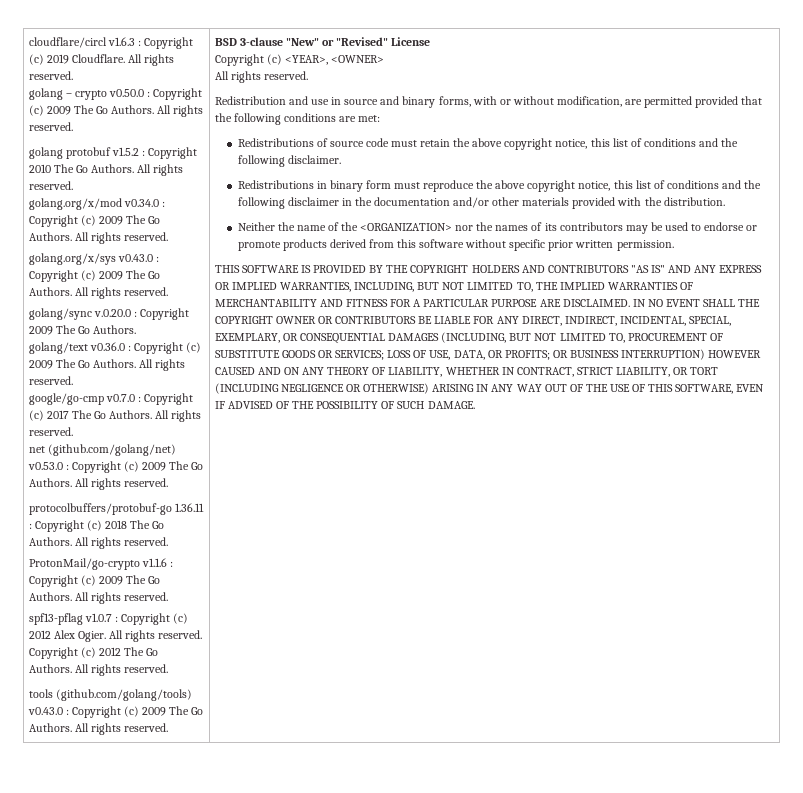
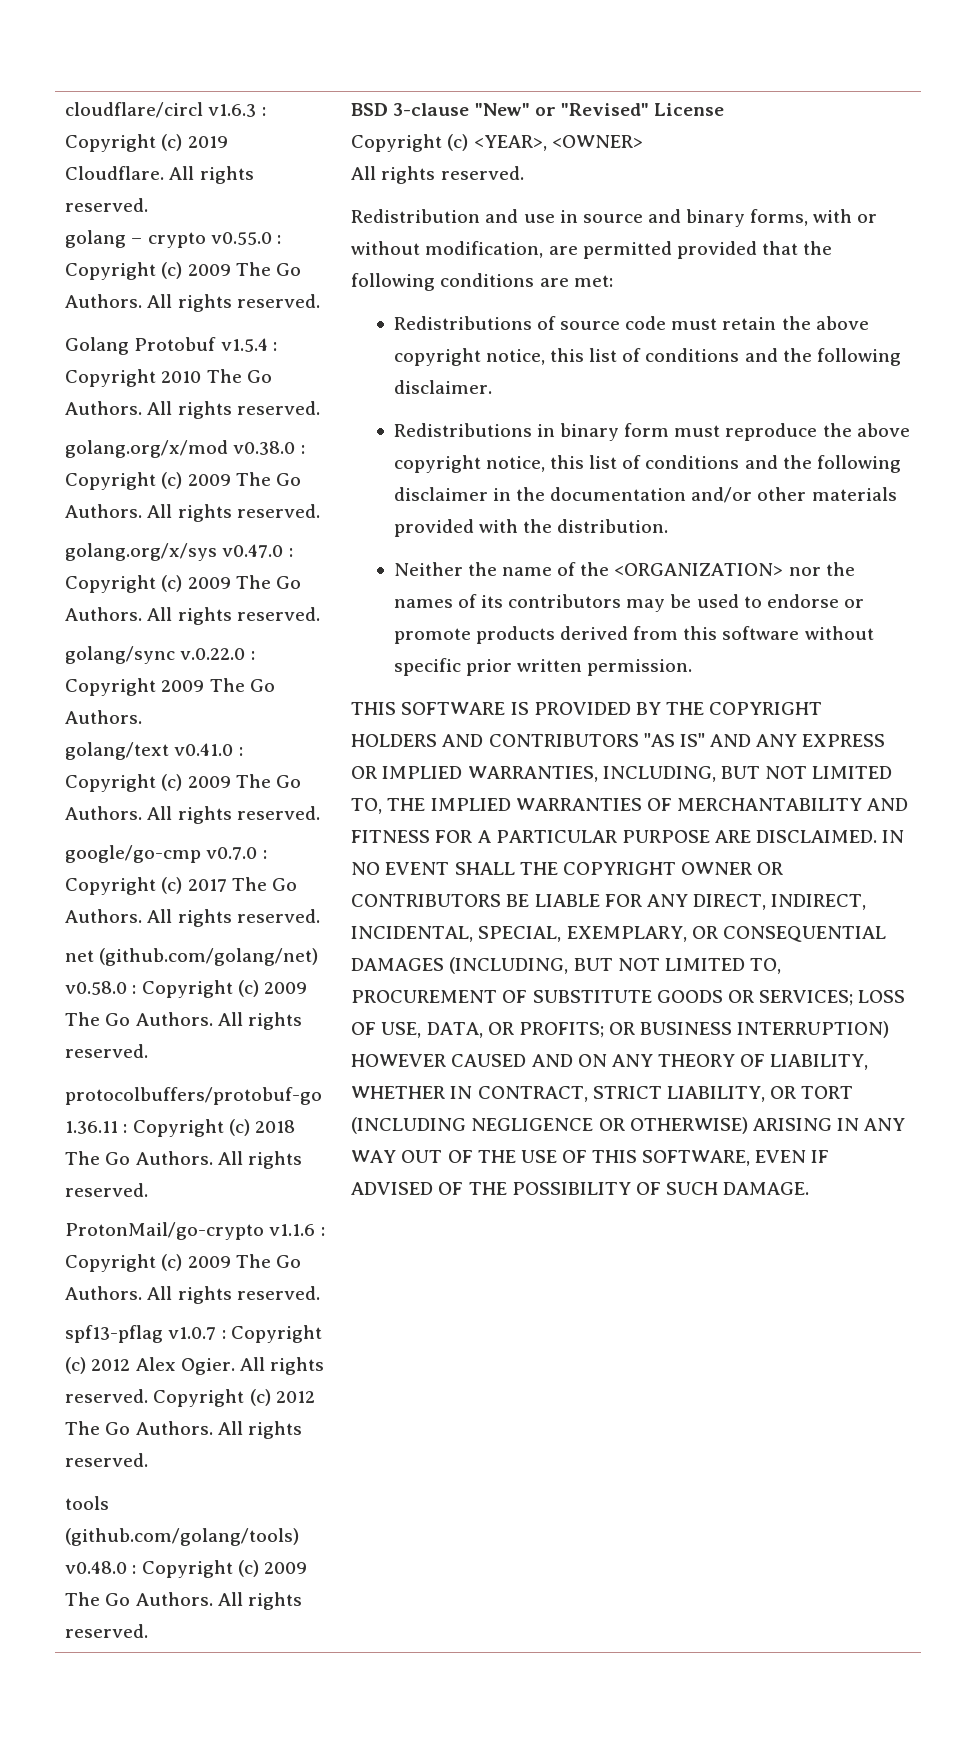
[109,89,145,97] v0.50.0 -> [210,232,272,245] v0.55.0
[28,147,140,159] golang protobuf v1.5.2 -> [65,337,268,355] Golang Protobuf v1.5.4
[123,199,159,207] v0.34.0 -> [233,441,296,455] v0.38.0
[117,254,153,262] v0.43.0 -> [222,544,284,558] v0.47.0
[93,309,131,317] v.0.20.0 -> [180,648,246,660] v.0.22.0
[89,342,125,351] v0.36.0 -> [174,743,234,756] v0.41.0
[27,462,63,470] v0.53.0 -> [65,981,128,995] v0.58.0
[27,707,63,715] v0.43.0 -> [65,1561,128,1574] v0.48.0

